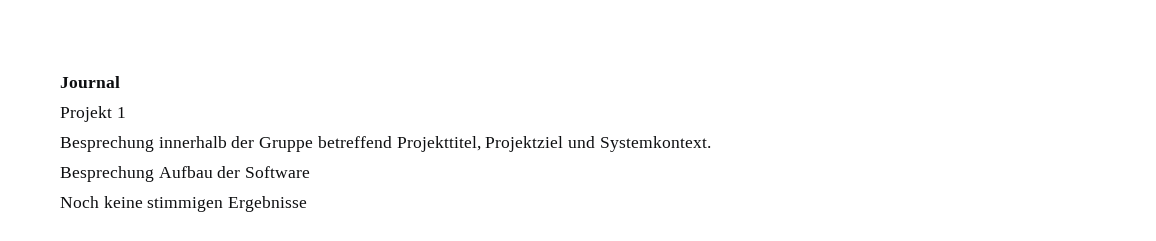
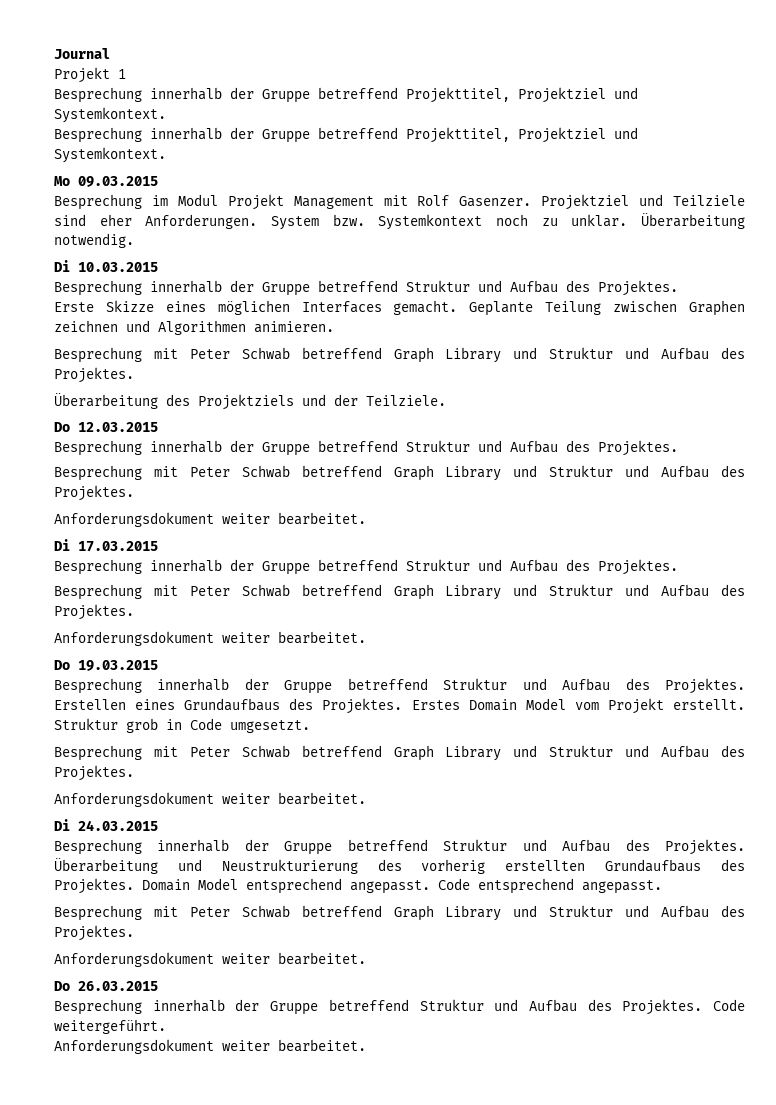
[158,166,311,178] [60,196,308,212] Aufbau der Software // Noch keine stimmigen Ergebnisse -> [150,127,638,143] [54,147,166,163] [54,176,158,187] [54,194,745,210] [54,213,745,230] [54,233,134,248] [54,260,158,272] [54,280,678,296] [54,300,746,316] [54,320,334,335] [54,347,745,363] [54,367,134,383] [54,393,446,410] [54,422,158,432] [54,440,678,456] [54,465,745,481] [54,485,134,501] [54,512,366,527] [54,539,158,552] [54,559,678,575] [54,584,745,600] [54,604,134,620] [54,631,366,646] [54,660,158,671] [54,678,746,694] [54,698,746,714] [54,718,310,733] [54,745,745,761] [54,765,134,781] [54,792,366,807] [54,819,158,831] [54,839,746,855] [54,858,745,874] [54,878,662,894] [54,905,745,921] [54,925,134,941] [54,952,366,967] [54,981,158,991] [54,999,745,1015] [54,1019,166,1034] [54,1039,366,1054] innerhalb der Gruppe betreffend Projekttitel, Projektziel und Systemkontext. // Mo 09.03.2015 // Besprechung im Modul Projekt Management mit Rolf Gasenzer. Projektziel und Teilziele sind eher Anforderungen. System bzw. Systemkontext noch zu unklar. Überarbeitung notwendig. // Di 10.03.2015 // Besprechung innerhalb der Gruppe betreffend Struktur und Aufbau des Projektes. // Erste Skizze eines möglichen Interfaces gemacht. Geplante Teilung zwischen Graphen zeichnen und Algorithmen animieren. // Besprechung mit Peter Schwab betreffend Graph Library und Struktur und Aufbau des Projektes. // Überarbeitung des Projektziels und der Teilziele. // Do 12.03.2015 // Besprechung innerhalb der Gruppe betreffend Struktur und Aufbau des Projektes. // Besprechung mit Peter Schwab betreffend Graph Library und Struktur und Aufbau des Projektes. // Anforderungsdokument weiter bearbeitet. // Di 17.03.2015 // Besprechung innerhalb der Gruppe betreffend Struktur und Aufbau des Projektes. // Besprechung mit Peter Schwab betreffend Graph Library und Struktur und Aufbau des Projektes. // Anforderungsdokument weiter bearbeitet. // Do 19.03.2015 // Besprechung innerhalb der Gruppe betreffend Struktur und Aufbau des Projektes. Erstellen eines Grundaufbaus des Projektes. Erstes Domain Model vom Projekt erstellt. Struktur grob in Code umgesetzt. // Besprechung mit Peter Schwab betreffend Graph Library und Struktur und Aufbau des Projektes. // Anforderungsdokument weiter bearbeitet. // Di 24.03.2015 // Besprechung innerhalb der Gruppe betreffend Struktur und Aufbau des Projektes. Überarbeitung und Neustrukturierung des vorherig erstellten Grundaufbaus des Projektes. Domain Model entsprechend angepasst. Code entsprechend angepasst. // Besprechung mit Peter Schwab betreffend Graph Library und Struktur und Aufbau des Projektes. // Anforderungsdokument weiter bearbeitet. // Do 26.03.2015 // Besprechung innerhalb der Gruppe betreffend Struktur und Aufbau des Projektes. Code weitergeführt. // Anforderungsdokument weiter bearbeitet.

